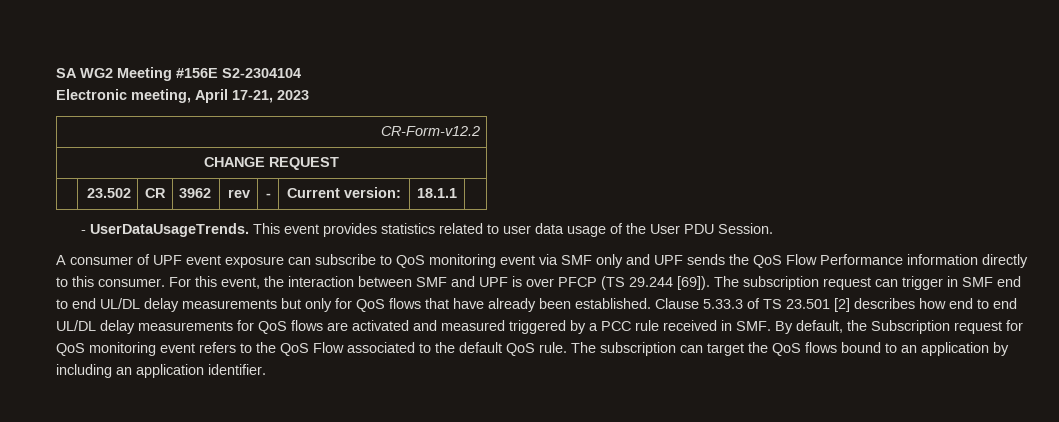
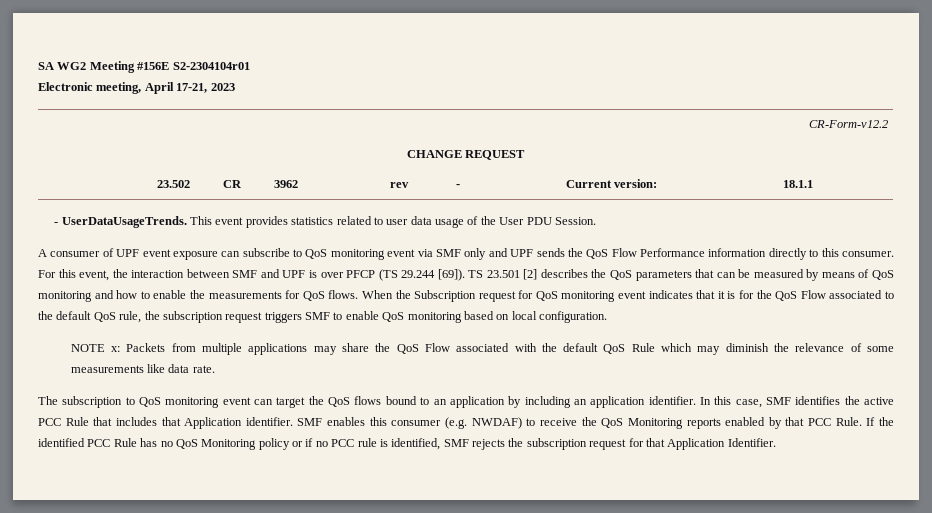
[222,68,301,78] S2-2304104 -> [172,62,250,70] S2-2304104r01
[714,276,1021,290] [56,298,1017,312] [56,320,843,334] The subscription request can trigger in SMF end to end UL/DL delay measurements but only for QoS flows that have already been established. Clause 5.33.3 of TS 23.501 [2] describes how end to end UL/DL delay measurements for QoS flows are activated and measured triggered by a PCC rule received in SMF. By default, -> [468,269,895,281] [38,290,393,302] TS 23.501 [2] describes the QoS parameters that can be measured by means of QoS monitoring and how to enable the measurements for QoS flows. When
[199,342,252,353] refers to -> [648,290,755,299] indicates that it is for
[539,342,676,356] rule. The subscription -> [119,311,607,323] [70,343,894,355] [70,364,215,373] [38,396,251,408] rule, the subscription request triggers SMF to enable QoS monitoring based on local configuration. // NOTE x: Packets from multiple applications may share the QoS Flow associated with the default QoS Rule which may diminish the relevance of some measurements like data rate. // The subscription to QoS monitoring event
(266, 369) none -> [699,396,894,408] [38,417,894,429] [38,438,776,450] In this case, SMF identifies the active PCC Rule that includes that Application identifier. SMF enables this consumer (e.g. NWDAF) to receive the QoS Monitoring reports enabled by that PCC Rule. If the identified PCC Rule has no QoS Monitoring policy or if no PCC rule is identified, SMF rejects the subscription request for that Application Identifier.

